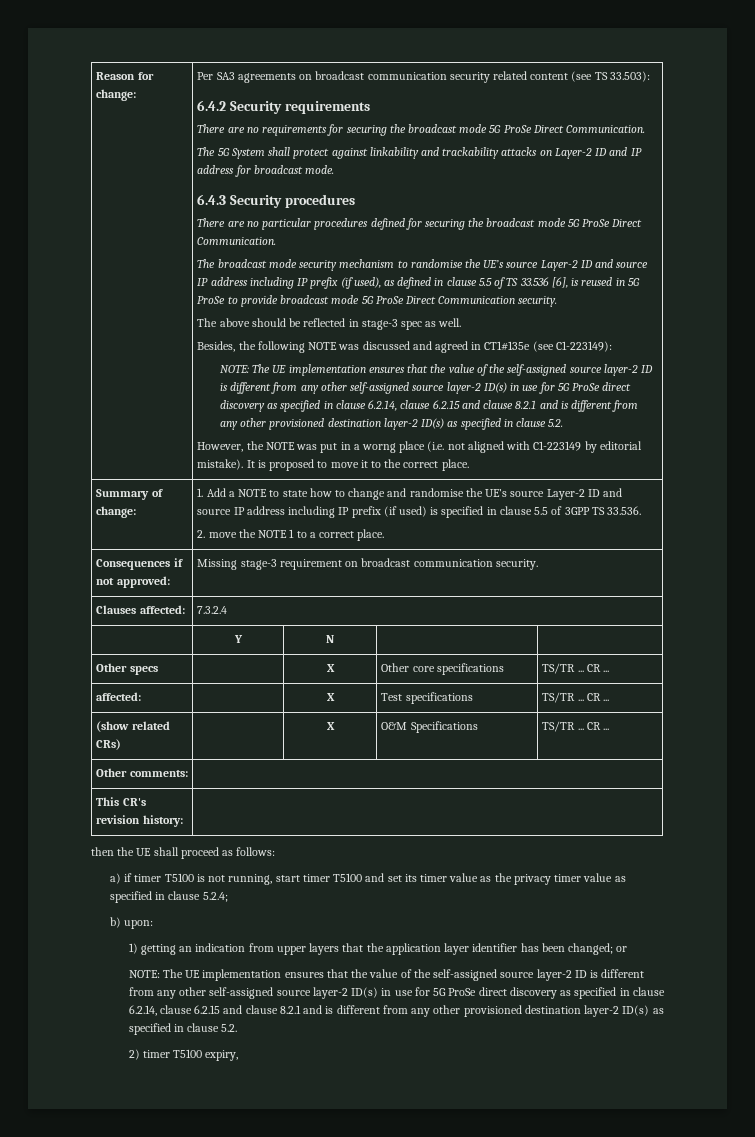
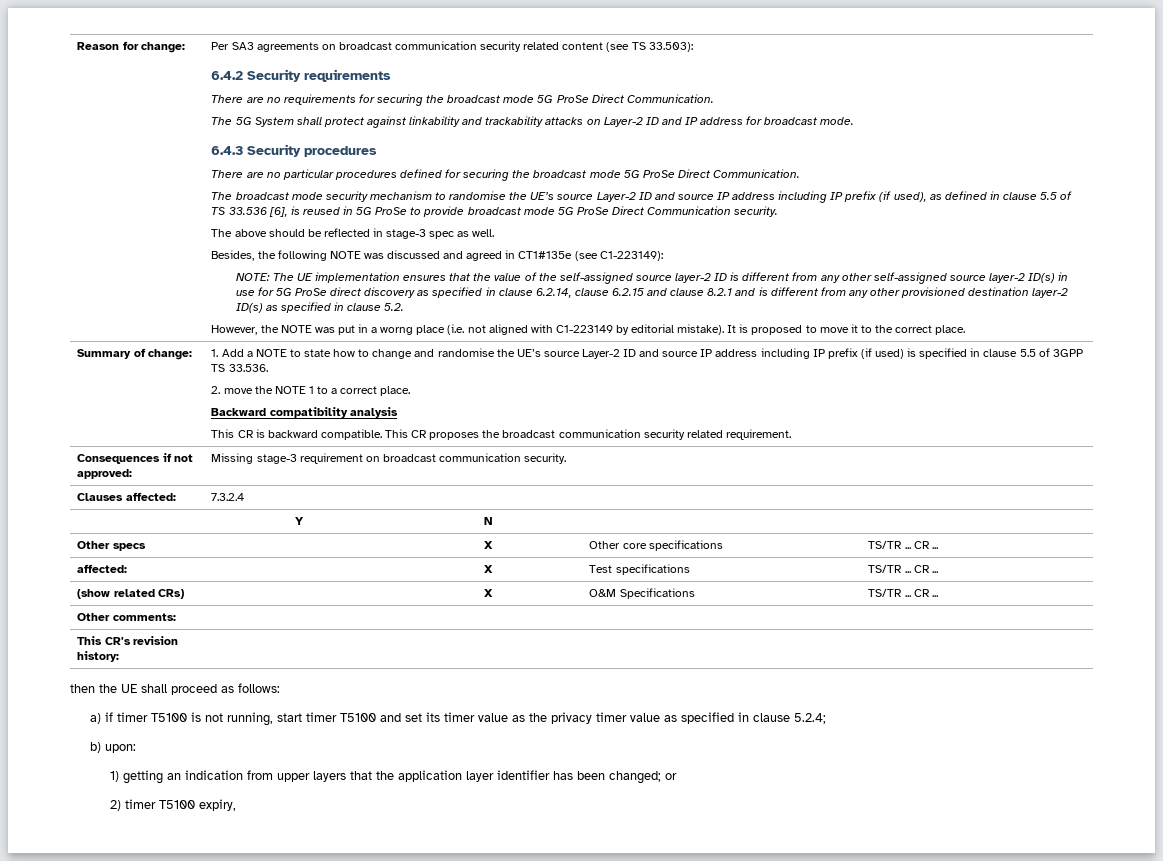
(385, 535) none -> [211,407,398,418] [211,429,791,440] // Backward compatibility analysis // This CR is backward compatible. This CR proposes the broadcast communication security related requirement.
[128,969,645,981] [128,987,665,999] [128,1005,664,1017] [128,1023,238,1035] // NOTE: The UE implementation ensures that the value of the self-assigned source layer-2 ID is different from any other self-assigned source layer-2 ID(s) in use for 5G ProSe direct discovery as specified in clause 6.2.14, clause 6.2.15 and clause 8.2.1 and is different from any other provisioned destination layer-2 ID(s) as specified in clause 5.2. -> (678, 776) none

